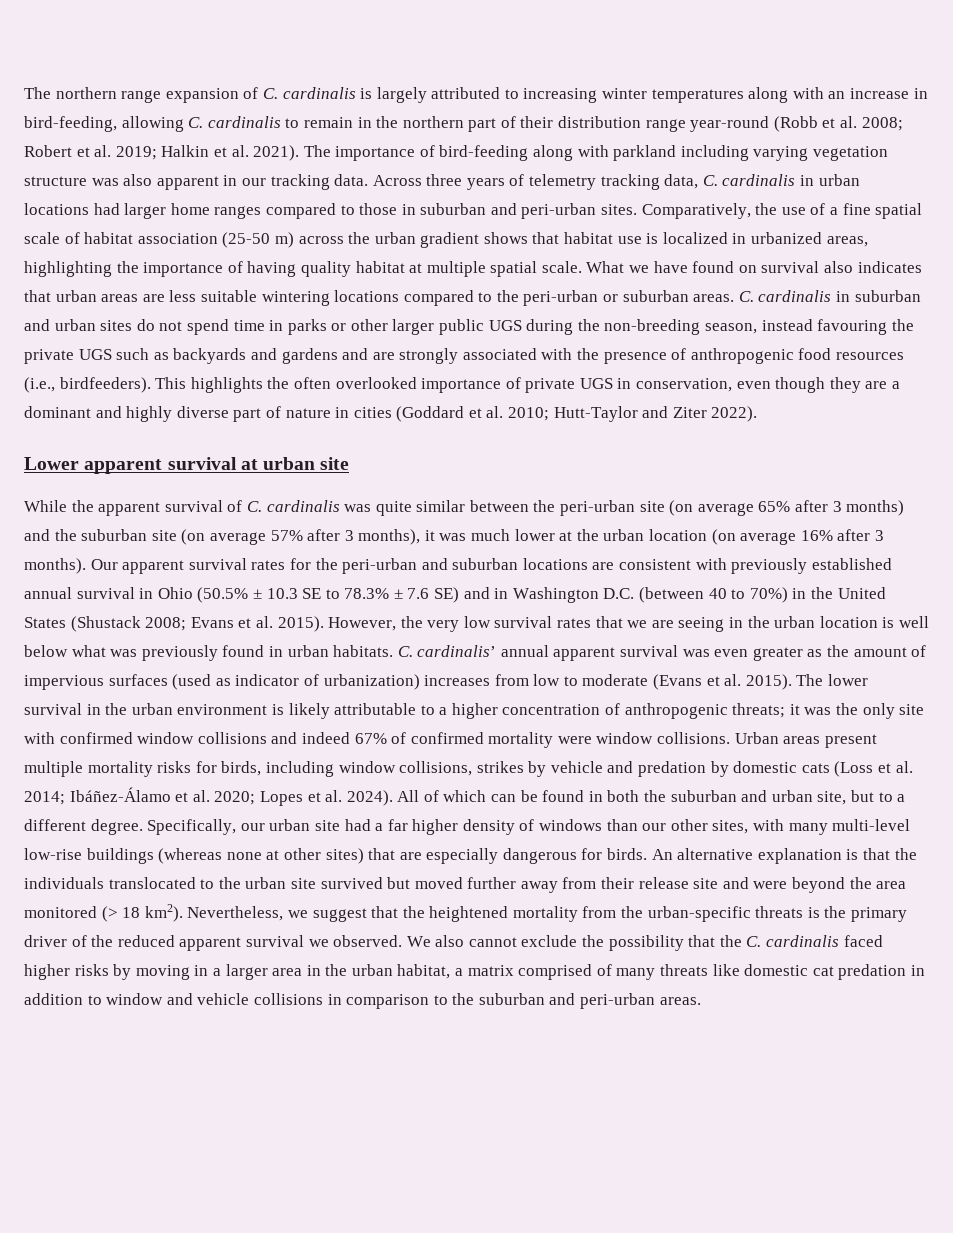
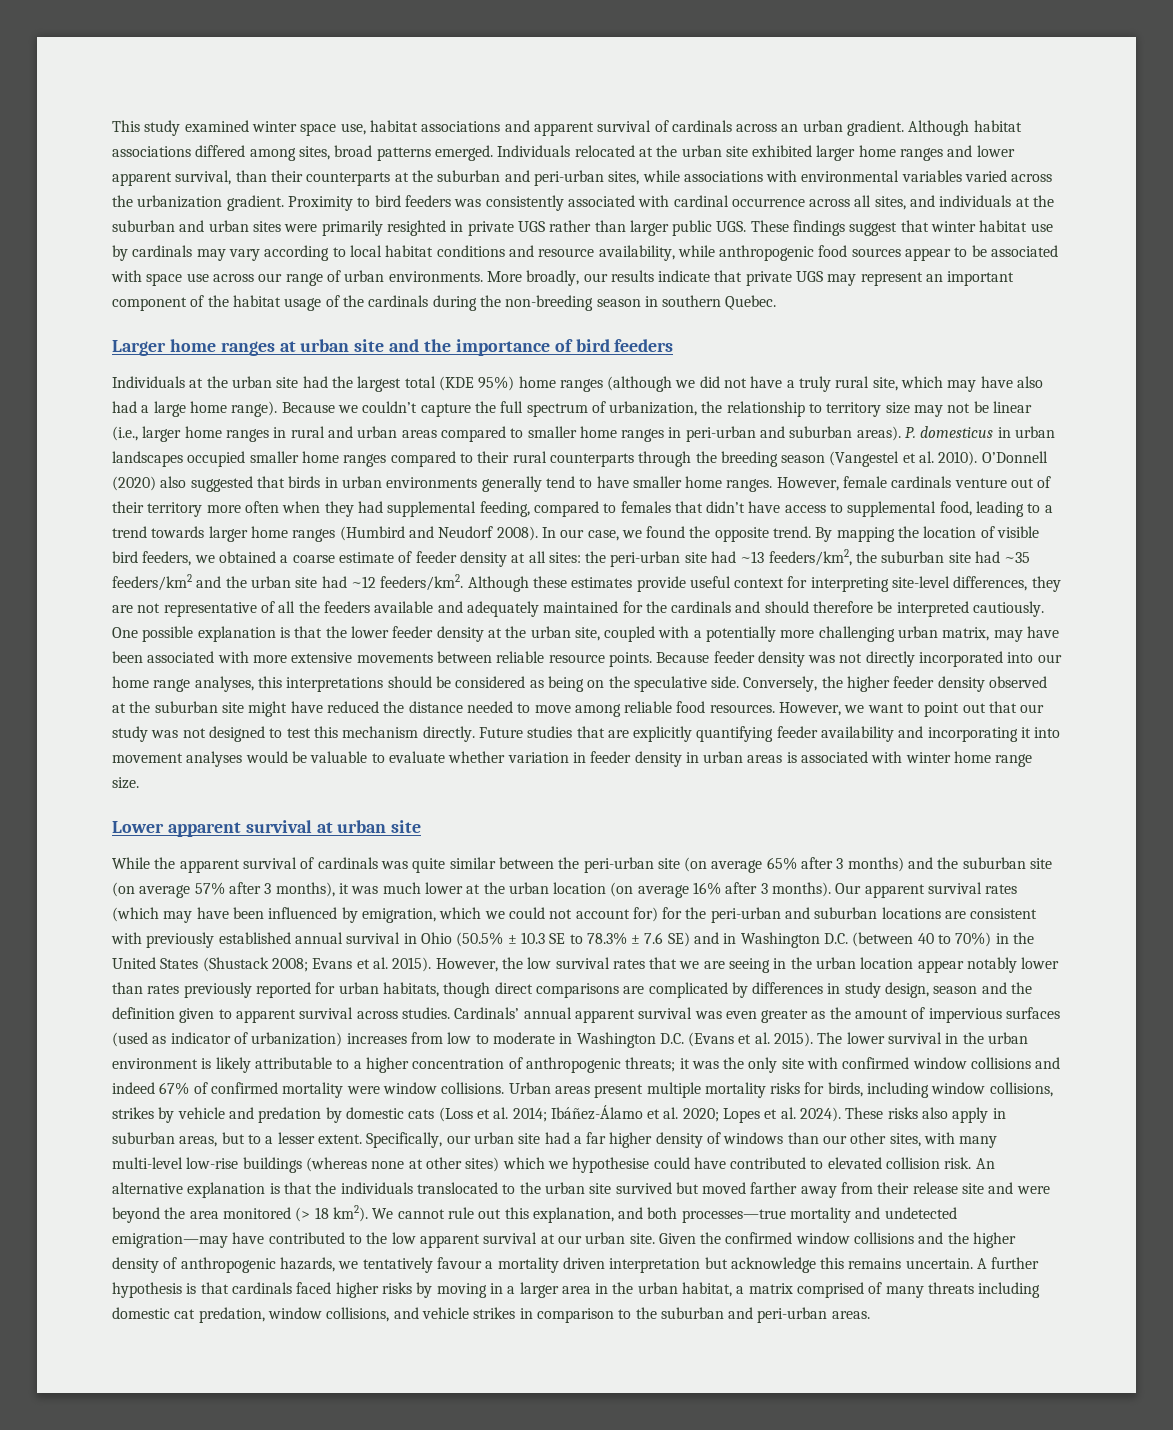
[24,87,928,103] [24,116,903,132] [24,145,889,161] [24,174,860,190] [24,203,923,219] [24,232,868,248] [24,261,922,277] [24,290,921,306] [24,319,914,335] [24,348,905,364] [24,377,901,393] [24,406,758,422] The northern range expansion of C. cardinalis is largely attributed to increasing winter temperatures along with an increase in bird-feeding, allowing C. cardinalis to remain in the northern part of their distribution range year-round (Robb et al. 2008; Robert et al. 2019; Halkin et al. 2021). The importance of bird-feeding along with parkland including varying vegetation structure was also apparent in our tracking data. Across three years of telemetry tracking data, C. cardinalis in urban locations had larger home ranges compared to those in suburban and peri-urban sites. Comparatively, the use of a fine spatial scale of habitat association (25-50 m) across the urban gradient shows that habitat use is localized in urbanized areas, highlighting the importance of having quality habitat at multiple spatial scale. What we have found on survival also indicates that urban areas are less suitable wintering locations compared to the peri-urban or suburban areas. C. cardinalis in suburban and urban sites do not spend time in parks or other larger public UGS during the non-breeding season, instead favouring the private UGS such as backyards and gardens and are strongly associated with the presence of anthropogenic food resources (i.e., birdfeeders). This highlights the often overlooked importance of private UGS in conservation, even though they are a dominant and highly diverse part of nature in cities (Goddard et al. 2010; Hutt-Taylor and Ziter 2022). -> [112,120,1022,136] [112,145,1015,161] [112,170,1053,186] [112,195,1055,211] [112,220,1053,236] [112,245,1059,261] [111,270,1015,286] [112,295,777,311] [112,339,674,356] [112,376,1044,392] [112,401,1033,417] [112,426,1056,442] [112,451,1048,467] [112,476,1052,492] [112,501,1053,517] [112,526,1040,542] [112,549,1031,567] [112,574,1061,592] [112,601,1045,617] [112,626,1060,642] [112,651,1062,667] [112,676,1048,692] [112,701,1045,717] [112,726,1061,742] [112,751,1033,767] [112,777,139,789] This study examined winter space use, habitat associations and apparent survival of cardinals across an urban gradient. Although habitat associations differed among sites, broad patterns emerged. Individuals relocated at the urban site exhibited larger home ranges and lower apparent survival, than their counterparts at the suburban and peri-urban sites, while associations with environmental variables varied across the urbanization gradient. Proximity to bird feeders was consistently associated with cardinal occurrence across all sites, and individuals at the suburban and urban sites were primarily resighted in private UGS rather than larger public UGS. These findings suggest that winter habitat use by cardinals may vary according to local habitat conditions and resource availability, while anthropogenic food sources appear to be associated with space use across our range of urban environments. More broadly, our results indicate that private UGS may represent an important component of the habitat usage of the cardinals during the non-breeding season in southern Quebec. // Larger home ranges at urban site and the importance of bird feeders // Individuals at the urban site had the largest total (KDE 95%) home ranges (although we did not have a truly rural site, which may have also had a large home range). Because we couldn’t capture the full spectrum of urbanization, the relationship to territory size may not be linear (i.e., larger home ranges in rural and urban areas compared to smaller home ranges in peri-urban and suburban areas). P. domesticus in urban landscapes occupied smaller home ranges compared to their rural counterparts through the breeding season (Vangestel et al. 2010). O’Donnell (2020) also suggested that birds in urban environments generally tend to have smaller home ranges. However, female cardinals venture out of their territory more often when they had supplemental feeding, compared to females that didn’t have access to supplemental food, leading to a trend towards larger home ranges (Humbird and Neudorf 2008). In our case, we found the opposite trend. By mapping the location of visible bird feeders, we obtained a coarse estimate of feeder density at all sites: the peri-urban site had ~13 feeders/km2, the suburban site had ~35 feeders/km2 and the urban site had ~12 feeders/km2. Although these estimates provide useful context for interpreting site-level differences, they are not representative of all the feeders available and adequately maintained for the cardinals and should therefore be interpreted cautiously. One possible explanation is that the lower feeder density at the urban site, coupled with a potentially more challenging urban matrix, may have been associated with more extensive movements between reliable resource points. Because feeder density was not directly incorporated into our home range analyses, this interpretations should be considered as being on the speculative side. Conversely, the higher feeder density observed at the suburban site might have reduced the distance needed to move among reliable food resources. However, we want to point out that our study was not designed to test this mechanism directly. Future studies that are explicitly quantifying feeder availability and incorporating it into movement analyses would be valuable to evaluate whether variation in feeder density in urban areas is associated with winter home range size.
[246,500,340,512] C. cardinalis -> [317,857,378,869] cardinals
(286, 565) none -> [112,907,658,923] (which may have been influenced by emigration, which we could not account for)
[427,620,460,632] very -> (523, 963) none
[882,616,929,628] [24,645,497,661] is well below what was previously found in urban habitats. C. cardinalis’ -> [917,957,1060,973] [112,982,1033,998] [112,1007,520,1023] appear notably lower than rates previously reported for urban habitats, though direct comparisons are complicated by differences in study design, season and the definition given to apparent survival across studies. Cardinals’
(649, 680) none -> [559,1032,684,1048] in Washington D.C.
[397,790,847,805] All of which can be found in both the suburban and urban site, -> [845,1107,1006,1123] [112,1132,218,1147] These risks also apply in suburban areas,
[24,819,143,835] different degree. -> [277,1132,362,1144] lesser extent.
[368,848,648,864] that are especially dangerous for birds. -> [502,1157,972,1173] which we hypothesise could have contributed to elevated collision risk.
[467,877,517,889] further -> [750,1182,798,1194] farther
[187,906,908,922] [24,935,840,951] Nevertheless, we suggest that the heightened mortality from the urban-specific threats is the primary driver of the reduced apparent survival we observed. We also cannot exclude the possibility that the C. cardinalis -> [372,1207,957,1223] [112,1232,1017,1248] [112,1257,1040,1273] [112,1282,292,1298] We cannot rule out this explanation, and both processes—true mortality and undetected emigration—may have contributed to the low apparent survival at our urban site. Given the confirmed window collisions and the higher density of anthropogenic hazards, we tentatively favour a mortality driven interpretation but acknowledge this remains uncertain. A further hypothesis is that cardinals
[712,964,740,976] like -> [978,1282,1041,1298] including
[838,964,925,980] [24,993,164,1005] predation in addition to window -> [198,1307,390,1323] predation, window collisions,
[253,993,323,1005] collisions -> [473,1307,516,1319] strikes

